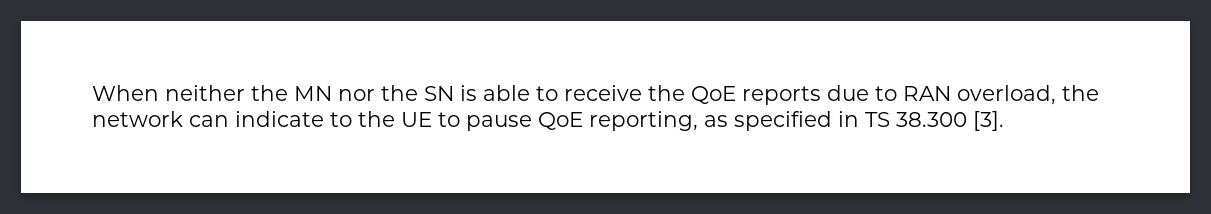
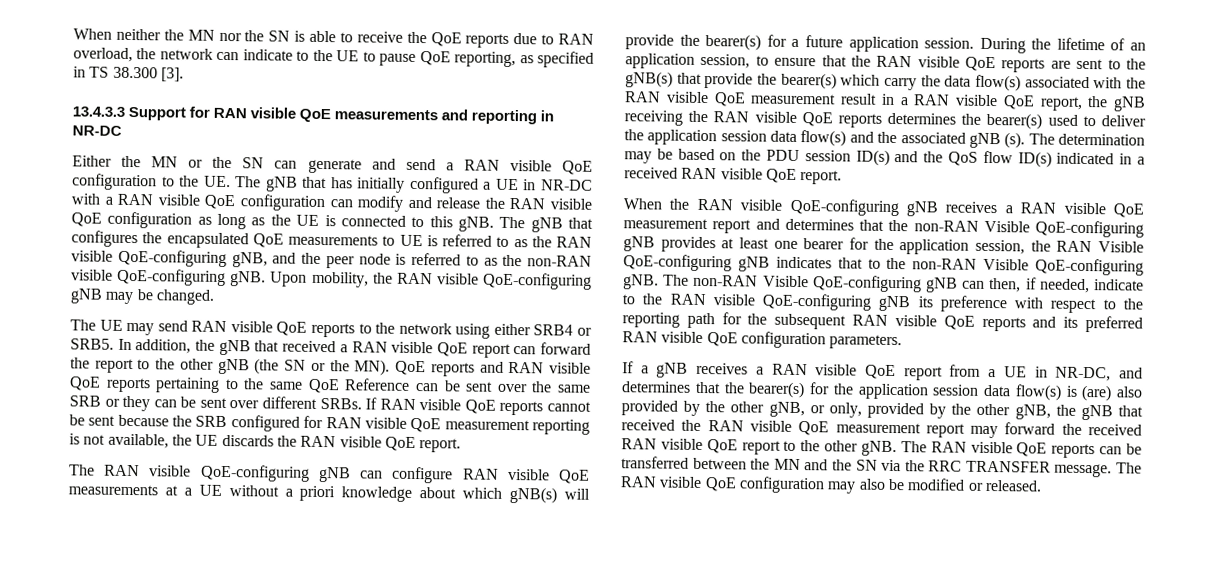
(1004, 121) none -> [72,106,555,125] [72,125,122,136] [72,155,593,175] [72,173,594,194] [71,193,592,212] [71,211,593,233] [71,230,592,249] [71,249,592,269] [71,268,592,290] [70,288,214,305] [70,319,592,339] [70,338,591,358] [70,357,591,377] [69,376,592,394] [69,395,591,416] [69,414,590,435] [69,433,462,453] [69,464,590,484] [68,484,591,504] [625,34,1146,54] [625,53,1146,73] [625,71,1146,92] [624,91,1146,112] [624,110,1146,130] [624,129,1145,149] [624,148,1145,168] [624,167,843,185] [623,198,1144,218] [623,218,1144,238] [623,236,1144,255] [623,254,1144,276] [623,274,1144,294] [622,293,1143,314] [622,312,1143,333] [622,331,903,350] [622,361,1143,382] [621,381,1143,402] [621,400,1144,421] [621,419,1142,439] [621,438,1142,459] [621,456,1142,478] [620,476,1042,494] // 13.4.3.3 Support for RAN visible QoE measurements and reporting in NR-DC // Either the MN or the SN can generate and send a RAN visible QoE configuration to the UE. The gNB that has initially configured a UE in NR-DC with a RAN visible QoE configuration can modify and release the RAN visible QoE configuration as long as the UE is connected to this gNB. The gNB that configures the encapsulated QoE measurements to UE is referred to as the RAN visible QoE-configuring gNB, and the peer node is referred to as the non-RAN visible QoE-configuring gNB. Upon mobility, the RAN visible QoE-configuring gNB may be changed. // The UE may send RAN visible QoE reports to the network using either SRB4 or SRB5. In addition, the gNB that received a RAN visible QoE report can forward the report to the other gNB (the SN or the MN). QoE reports and RAN visible QoE reports pertaining to the same QoE Reference can be sent over the same SRB or they can be sent over different SRBs. If RAN visible QoE reports cannot be sent because the SRB configured for RAN visible QoE measurement reporting is not available, the UE discards the RAN visible QoE report. // The RAN visible QoE-configuring gNB can configure RAN visible QoE measurements at a UE without a priori knowledge about which gNB(s) will provide the bearer(s) for a future application session. During the lifetime of an application session, to ensure that the RAN visible QoE reports are sent to the gNB(s) that provide the bearer(s) which carry the data flow(s) associated with the RAN visible QoE measurement result in a RAN visible QoE report, the gNB receiving the RAN visible QoE reports determines the bearer(s) used to deliver the application session data flow(s) and the associated gNB (s). The determination may be based on the PDU session ID(s) and the QoS flow ID(s) indicated in a received RAN visible QoE report. // When the RAN visible QoE-configuring gNB receives a RAN visible QoE measurement report and determines that the non-RAN Visible QoE-configuring gNB provides at least one bearer for the application session, the RAN Visible QoE-configuring gNB indicates that to the non-RAN Visible QoE-configuring gNB. The non-RAN Visible QoE-configuring gNB can then, if needed, indicate to the RAN visible QoE-configuring gNB its preference with respect to the reporting path for the subsequent RAN visible QoE reports and its preferred RAN visible QoE configuration parameters. // If a gNB receives a RAN visible QoE report from a UE in NR-DC, and determines that the bearer(s) for the application session data flow(s) is (are) also provided by the other gNB, or only, provided by the other gNB, the gNB that received the RAN visible QoE measurement report may forward the received RAN visible QoE report to the other gNB. The RAN visible QoE reports can be transferred between the MN and the SN via the RRC TRANSFER message. The RAN visible QoE configuration may also be modified or released.

